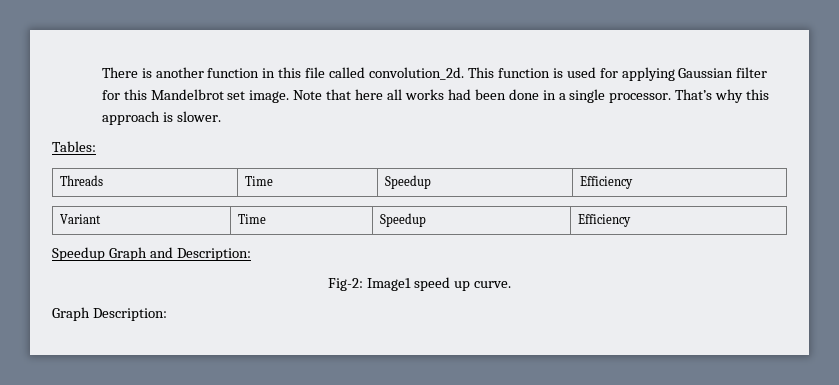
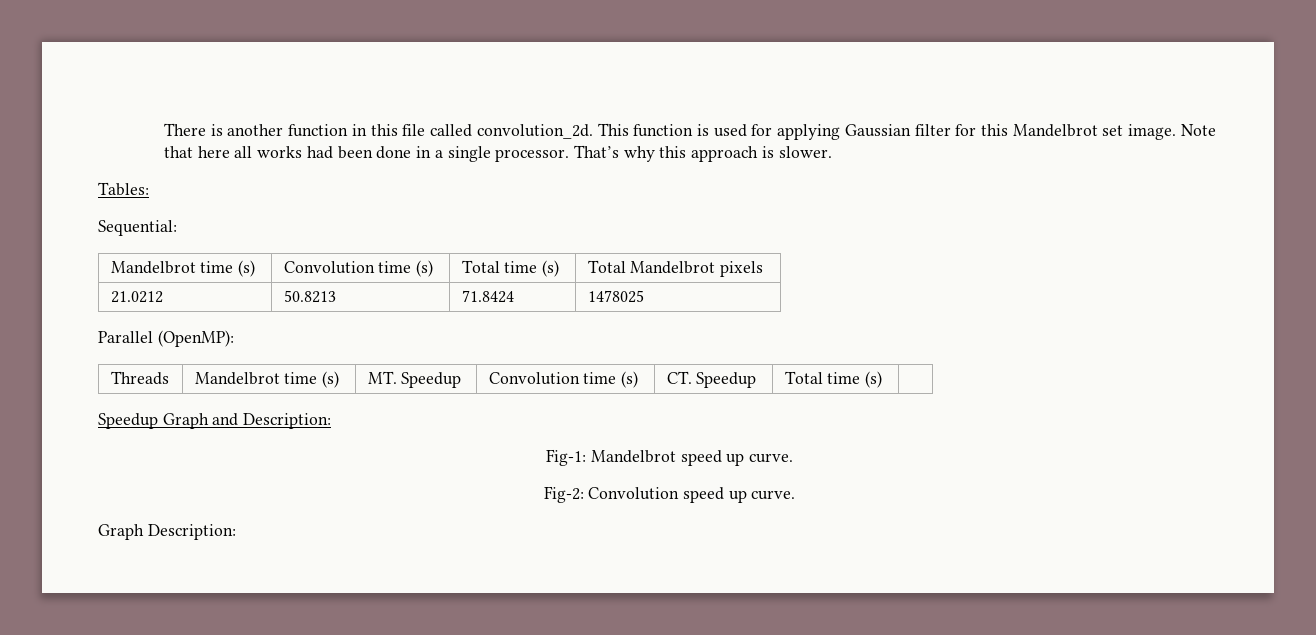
[60,175,104,186] [245,176,274,186] [385,175,432,189] [580,176,634,189] [60,214,102,224] [238,214,267,224] [380,213,427,227] [578,214,632,227] // Threads | Time | Speedup | Efficiency // Variant | Time | Speedup | Efficiency -> [98,220,177,236] [110,260,255,277] [283,260,433,277] [461,260,559,277] [587,260,763,277] [110,291,163,303] [283,290,336,303] [461,290,514,303] [587,290,644,303] [98,330,234,347] [110,371,169,385] [194,371,339,388] [367,371,462,388] [488,371,638,388] [666,371,757,388] [784,371,882,388] // Sequential: // Mandelbrot time (s) | Convolution time (s) | Total time (s) | Total Mandelbrot pixels // 21.0212 | 50.8213 | 71.8424 | 1478025 // Parallel (OpenMP): // Threads | Mandelbrot time (s) | MT. Speedup | Convolution time (s) | CT. Speedup | Total time (s) |
(251, 254) none -> [546,449,793,466] // Fig-1: Mandelbrot speed up curve.
[367,278,412,291] Image1 -> [588,487,680,500] Convolution

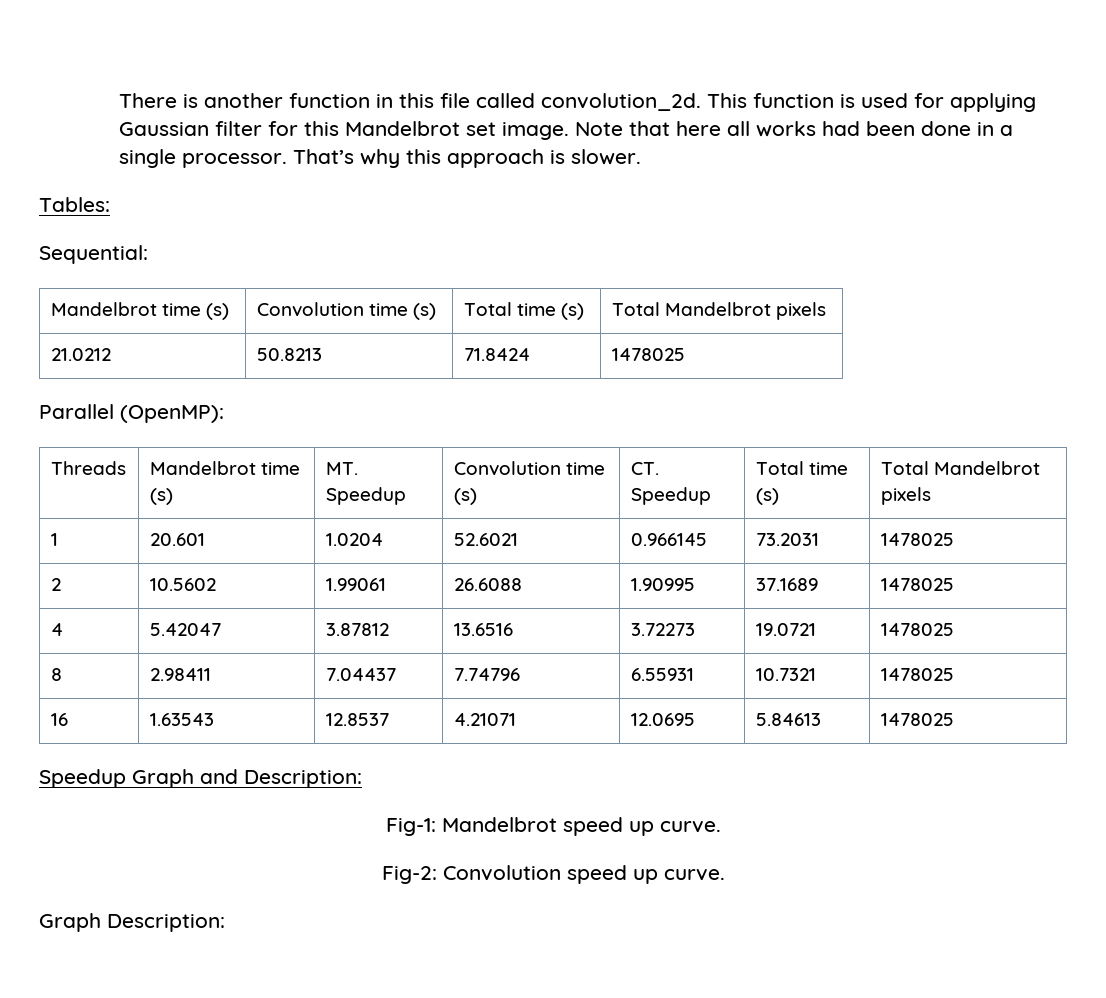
(882, 379) none -> [880,461,1041,475] [880,487,931,505] [50,533,58,546] [149,533,205,546] [325,533,383,546] [453,533,518,546] [630,533,707,546] [755,533,819,546] [880,533,954,546] [50,578,61,591] [149,578,216,591] [325,578,386,591] [453,578,522,591] [630,578,695,591] [755,578,818,591] [880,578,954,591] [50,623,63,636] [149,623,221,636] [325,623,389,636] [453,623,513,636] [630,623,695,636] [755,623,816,636] [880,623,954,636] [50,668,62,681] [149,668,211,681] [325,668,396,681] [453,668,520,681] [630,668,694,681] [755,668,816,681] [880,668,954,681] [50,713,68,726] [149,713,214,726] [325,713,389,726] [453,713,516,726] [630,713,695,726] [755,713,821,726] [880,713,954,726] Total Mandelbrot pixels // 1 | 20.601 | 1.0204 | 52.6021 | 0.966145 | 73.2031 | 1478025 // 2 | 10.5602 | 1.99061 | 26.6088 | 1.90995 | 37.1689 | 1478025 // 4 | 5.42047 | 3.87812 | 13.6516 | 3.72273 | 19.0721 | 1478025 // 8 | 2.98411 | 7.04437 | 7.74796 | 6.55931 | 10.7321 | 1478025 // 16 | 1.63543 | 12.8537 | 4.21071 | 12.0695 | 5.84613 | 1478025

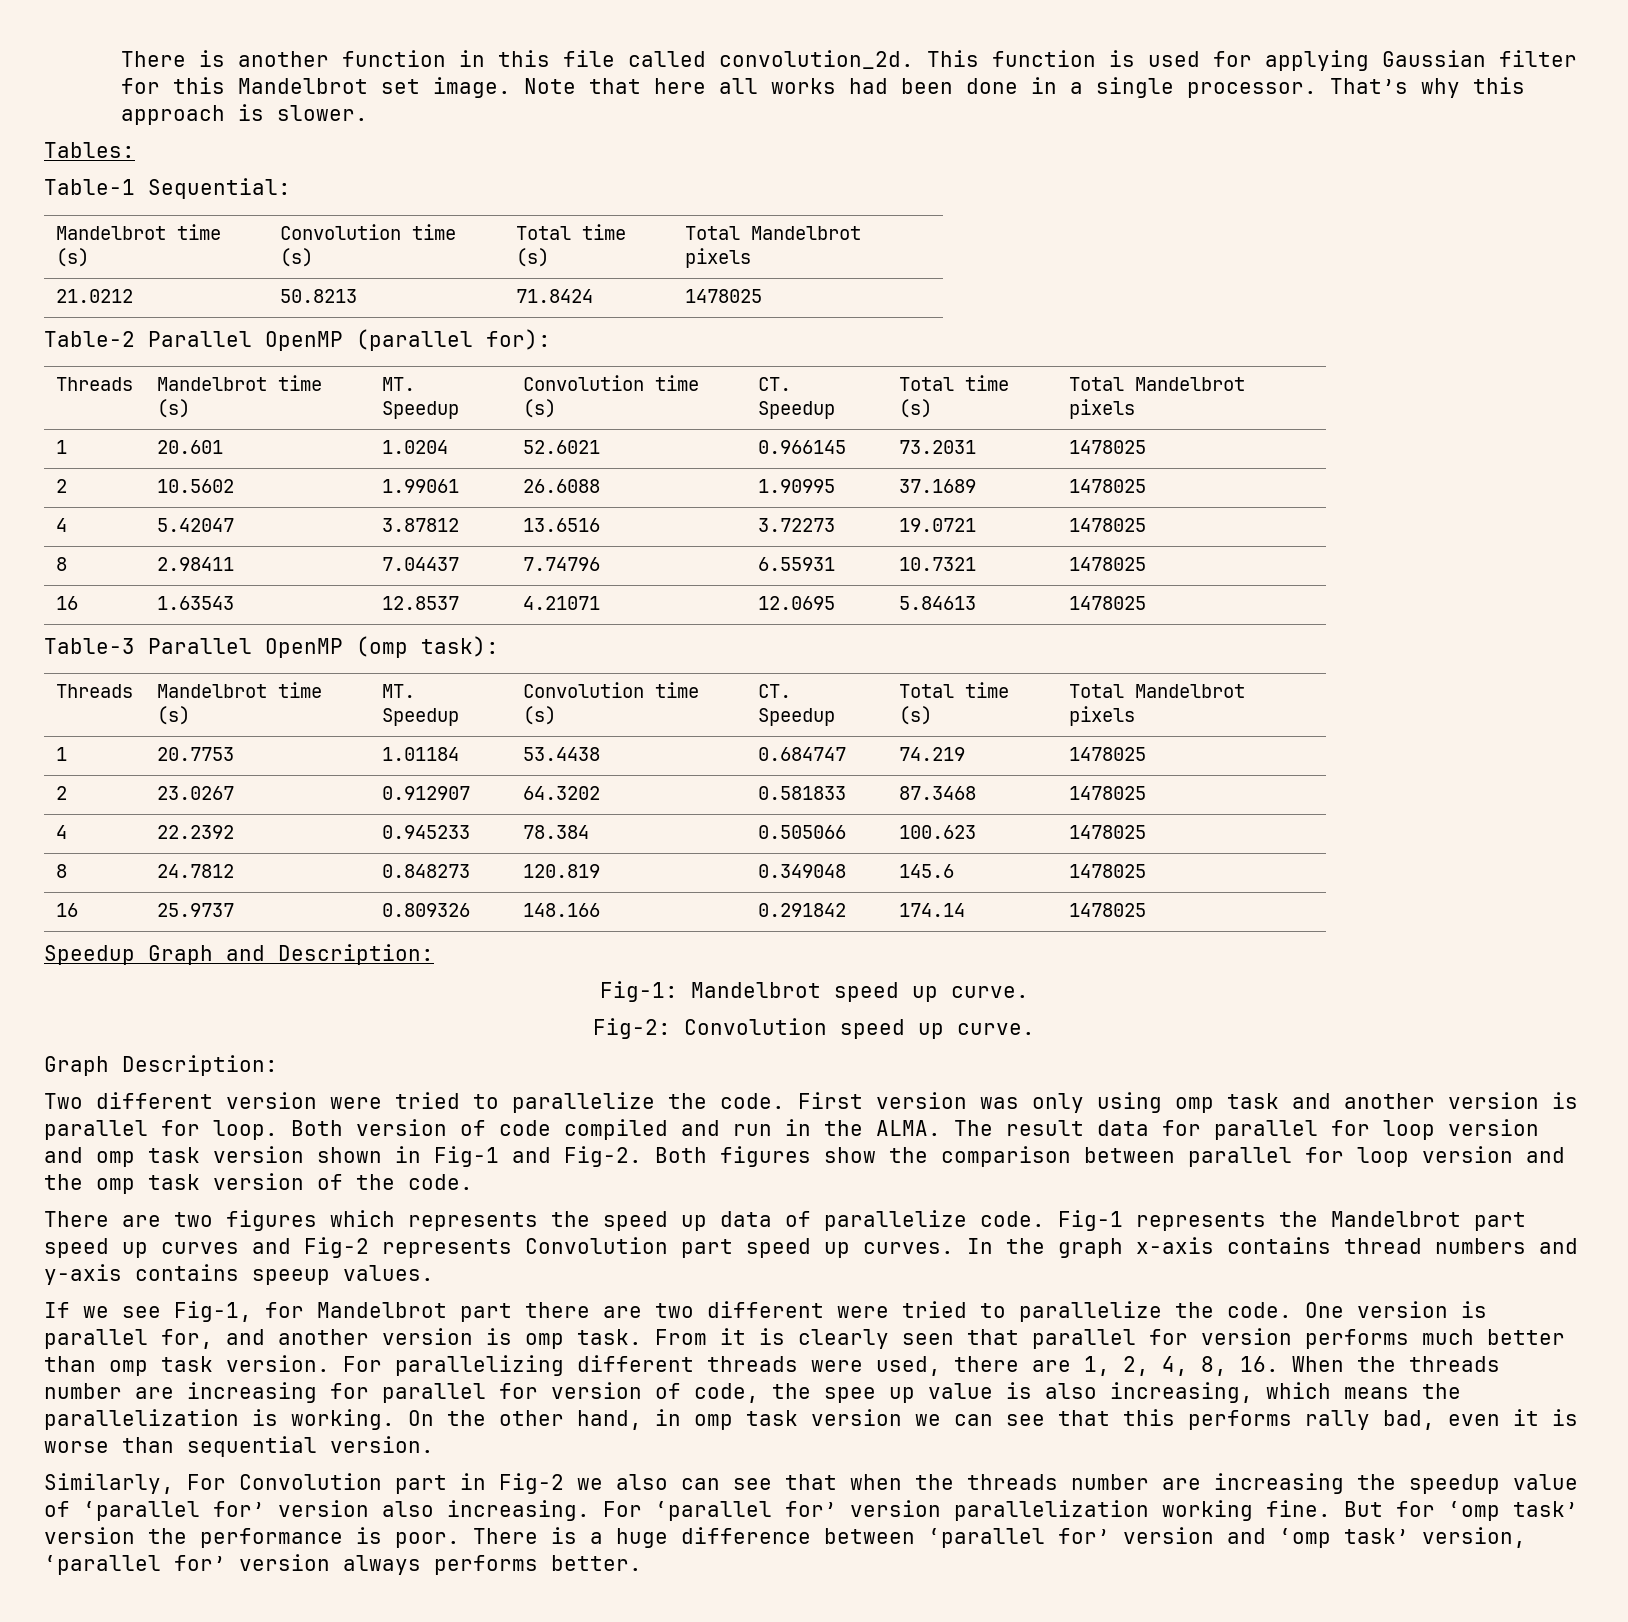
(110, 204) none -> [44,179,135,195] Table-1
[39,404,224,423] Parallel (OpenMP): -> [44,329,551,351] Table-2 Parallel OpenMP (parallel for):
(954, 719) none -> [44,636,499,658] [55,684,133,698] [156,682,322,698] [156,706,190,725] [381,684,415,698] [381,708,459,726] [522,682,699,698] [522,706,556,725] [757,684,791,698] [757,708,835,726] [898,682,1009,698] [898,706,932,725] [1068,684,1245,698] [1068,706,1135,726] [55,747,67,761] [156,747,234,761] [381,747,459,761] [522,747,600,761] [757,747,846,761] [898,747,965,761] [1068,747,1146,761] [55,786,67,800] [156,786,234,800] [381,786,470,800] [522,786,600,800] [757,786,846,800] [898,786,976,800] [1068,786,1146,800] [55,825,67,839] [156,825,234,839] [381,825,470,839] [522,825,589,839] [757,825,846,839] [898,825,976,839] [1068,825,1146,839] [55,864,67,878] [156,864,234,878] [381,864,470,878] [522,864,600,878] [757,864,846,878] [898,864,954,878] [1068,864,1146,878] [55,903,78,917] [156,903,234,917] [381,903,470,917] [522,903,600,917] [757,903,846,917] [898,903,965,917] [1068,903,1146,917] // Table-3 Parallel OpenMP (omp task): // Threads | Mandelbrot time (s) | MT. Speedup | Convolution time (s) | CT. Speedup | Total time (s) | Total Mandelbrot pixels // 1 | 20.7753 | 1.01184 | 53.4438 | 0.684747 | 74.219 | 1478025 // 2 | 23.0267 | 0.912907 | 64.3202 | 0.581833 | 87.3468 | 1478025 // 4 | 22.2392 | 0.945233 | 78.384 | 0.505066 | 100.623 | 1478025 // 8 | 24.7812 | 0.848273 | 120.819 | 0.349048 | 145.6 | 1478025 // 16 | 25.9737 | 0.809326 | 148.166 | 0.291842 | 174.14 | 1478025
(225, 923) none -> [44,1092,1578,1113] [44,1119,1539,1140] [44,1146,1565,1167] [44,1173,473,1194] [44,1210,1526,1231] [44,1237,1578,1258] [44,1264,434,1285] [44,1301,1487,1322] [44,1328,1565,1349] [44,1355,1500,1376] [44,1382,1461,1403] [44,1409,1578,1430] [44,1436,434,1457] [44,1473,1578,1494] [44,1500,1578,1521] [44,1527,1526,1548] [44,1554,642,1575] // Two different version were tried to parallelize the code. First version was only using omp task and another version is parallel for loop. Both version of code compiled and run in the ALMA. The result data for parallel for loop version and omp task version shown in Fig-1 and Fig-2. Both figures show the comparison between parallel for loop version and the omp task version of the code. // There are two figures which represents the speed up data of parallelize code. Fig-1 represents the Mandelbrot part speed up curves and Fig-2 represents Convolution part speed up curves. In the graph x-axis contains thread numbers and y-axis contains speeup values. // If we see Fig-1, for Mandelbrot part there are two different were tried to parallelize the code. One version is parallel for, and another version is omp task. From it is clearly seen that parallel for version performs much better than omp task version. For parallelizing different threads were used, there are 1, 2, 4, 8, 16. When the threads number are increasing for parallel for version of code, the spee up value is also increasing, which means the parallelization is working. On the other hand, in omp task version we can see that this performs rally bad, even it is worse than sequential version. // Similarly, For Convolution part in Fig-2 we also can see that when the threads number are increasing the speedup value of ‘parallel for’ version also increasing. For ‘parallel for’ version parallelization working fine. But for ‘omp task’ version the performance is poor. There is a huge difference between ‘parallel for’ version and ‘omp task’ version, ‘parallel for’ version always performs better.

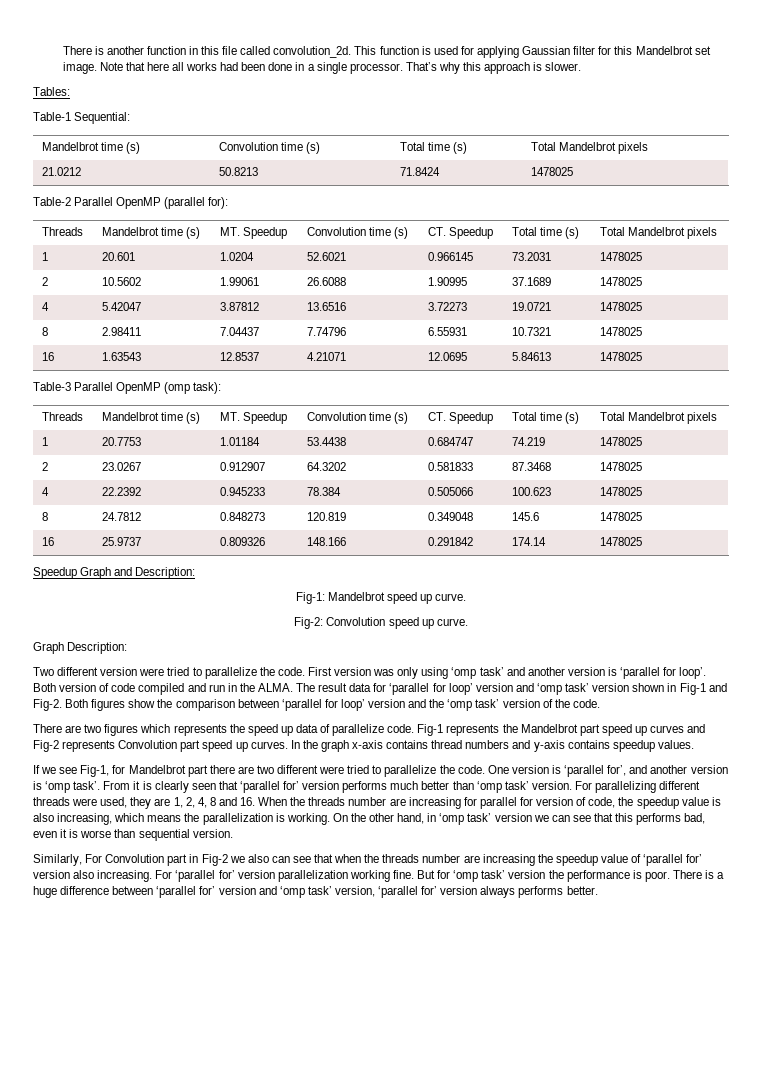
[1175,1092,1578,1113] [44,1120,278,1140] omp task and another version is parallel for loop. -> [451,667,707,679] ‘omp task’ and another version is ‘parallel for loop’.
[1214,1119,1539,1140] [44,1147,200,1167] parallel for loop version and omp task -> [389,683,590,695] ‘parallel for loop’ version and ‘omp task’
[1188,1147,1409,1167] parallel for loop -> [281,699,365,711] ‘parallel for loop’
[96,1174,200,1194] omp task -> [447,699,500,711] ‘omp task’
[252,1269,330,1285] speeup -> [612,740,655,752] speedup
[44,1328,642,1349] parallel for, and another version is omp task. -> [564,765,728,777] [33,781,101,793] ‘parallel for’, and another version is ‘omp task’.
[1032,1329,1188,1349] parallel for -> [239,781,300,793] ‘parallel for’
[109,1356,213,1376] omp task -> [476,781,529,793] ‘omp task’
[954,1356,1019,1372] there -> [130,797,152,809] they
[1201,1356,1227,1376] 8, -> [209,797,237,806] 8 and
[824,1387,915,1403] spee up -> [636,797,679,809] speedup
[694,1410,798,1430] omp task -> [439,813,492,825] ‘omp task’
[1305,1410,1370,1430] rally -> (682, 819) none

